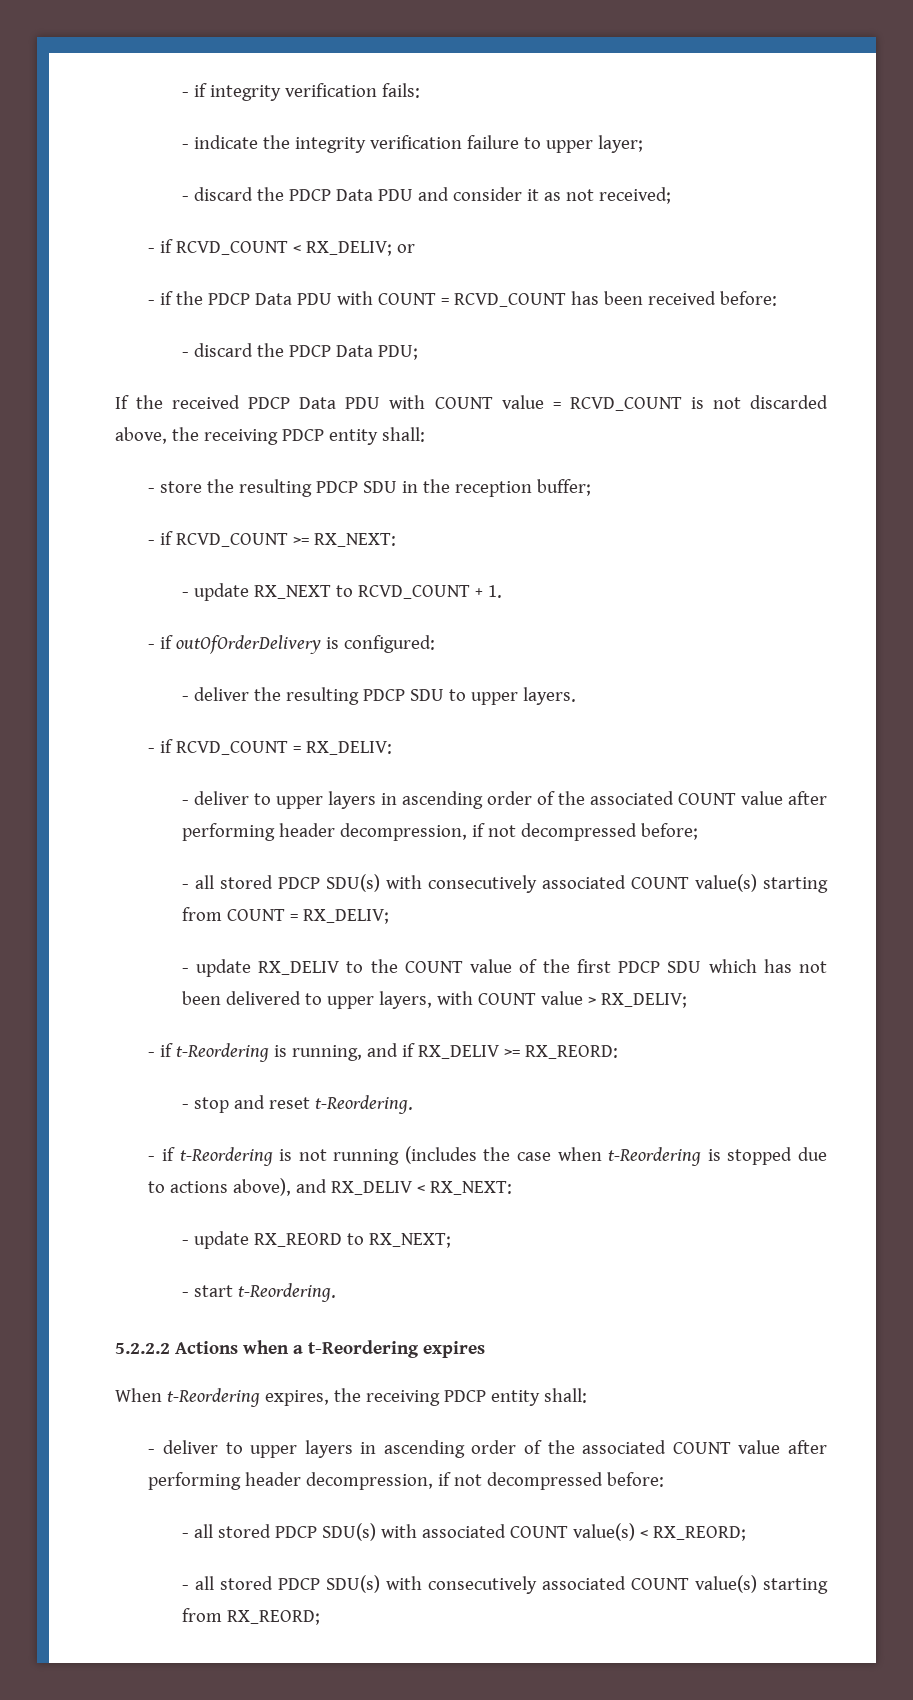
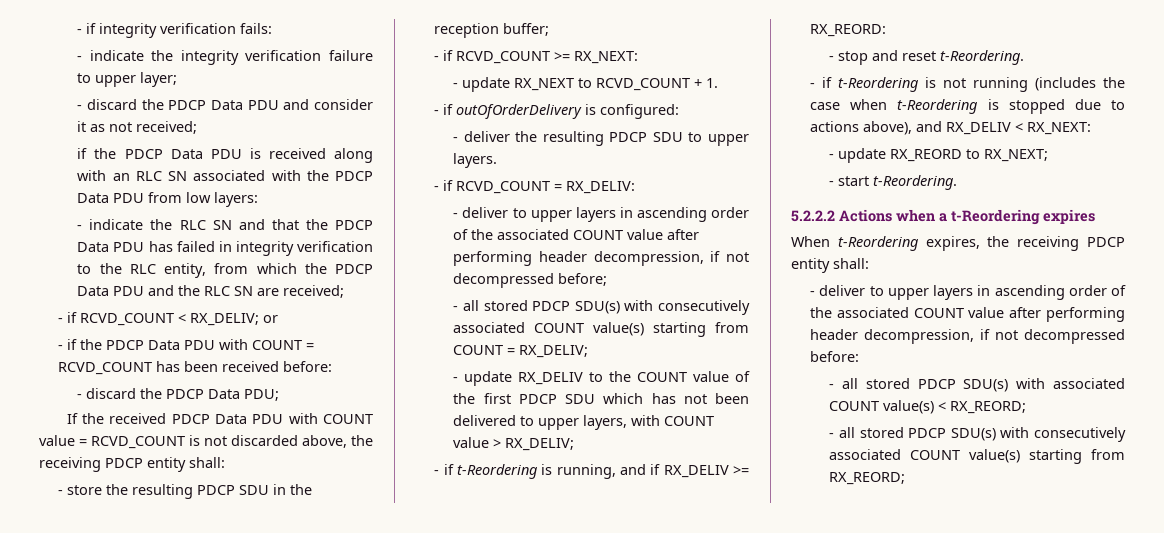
(671, 195) none -> [77,148,373,163] [77,170,373,181] [77,192,259,207] [77,219,373,230] [77,241,373,256] [77,263,373,278] [77,285,345,298] // if the PDCP Data PDU is received along with an RLC SN associated with the PDCP Data PDU from low layers: // - indicate the RLC SN and that the PDCP Data PDU has failed in integrity verification to the RLC entity, from which the PDCP Data PDU and the RLC SN are received;

